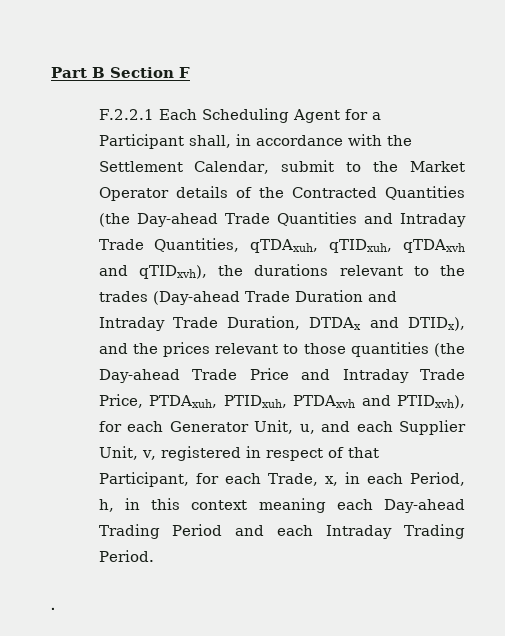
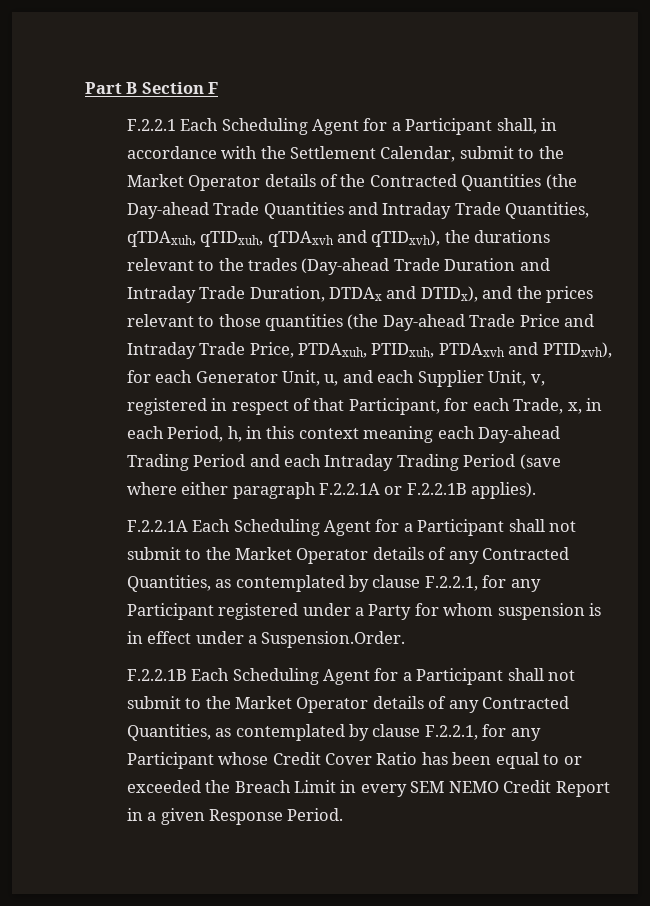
(465, 531) none -> [463,454,561,470] [126,482,537,499] [126,519,577,536] [126,547,570,564] [126,575,541,592] [126,603,602,620] [126,631,406,648] [126,668,576,685] [126,696,570,713] [126,724,541,741] [126,752,582,769] [126,780,610,797] [126,808,283,825] Period (save where either paragraph F.2.2.1A or F.2.2.1B applies). // F.2.2.1A Each Scheduling Agent for a Participant shall not submit to the Market Operator details of any Contracted Quantities, as contemplated by clause F.2.2.1, for any Participant registered under a Party for whom suspension is in effect under a Suspension.Order. // F.2.2.1B Each Scheduling Agent for a Participant shall not submit to the Market Operator details of any Contracted Quantities, as contemplated by clause F.2.2.1, for any Participant whose Credit Cover Ratio has been equal to or exceeded the Breach Limit in every SEM NEMO Credit Report in a given Response
[51,607,55,610] // . -> (344, 814) none

